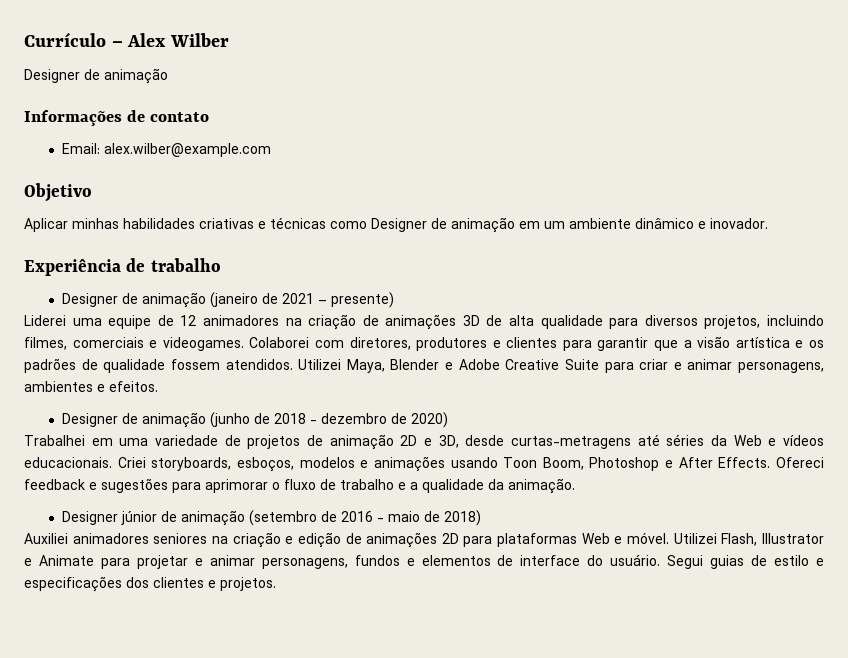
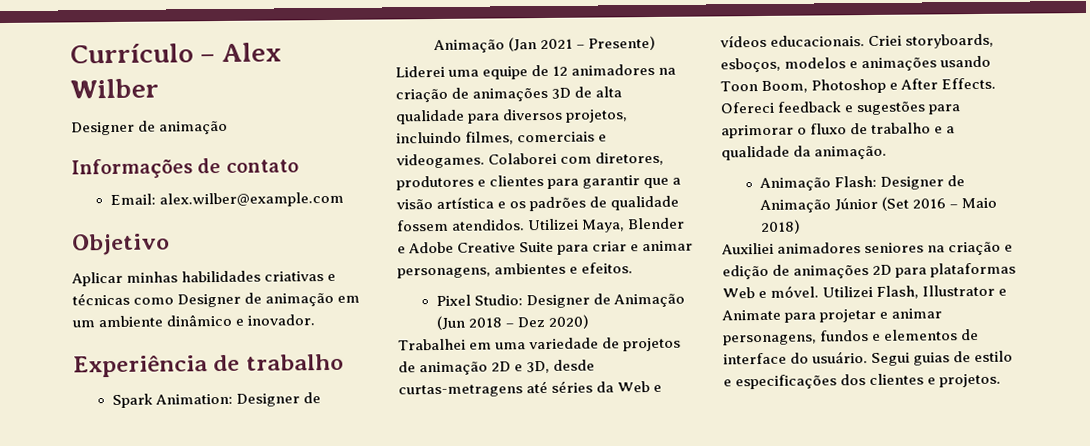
[61,292,278,308] Designer de animação (janeiro de -> [111,392,321,409] [432,37,537,54] Spark Animation: Designer de Animação (Jan
[330,292,394,308] presente) -> [587,35,656,51] Presente)
[61,412,407,428] Designer de animação (junho de 2018 - dezembro de -> [435,293,685,309] [435,315,545,331] Pixel Studio: Designer de Animação (Jun 2018 – Dez
[61,510,440,526] Designer júnior de animação (setembro de 2016 - maio de -> [758,175,965,192] [758,196,997,214] Animação Flash: Designer de Animação Júnior (Set 2016 – Maio

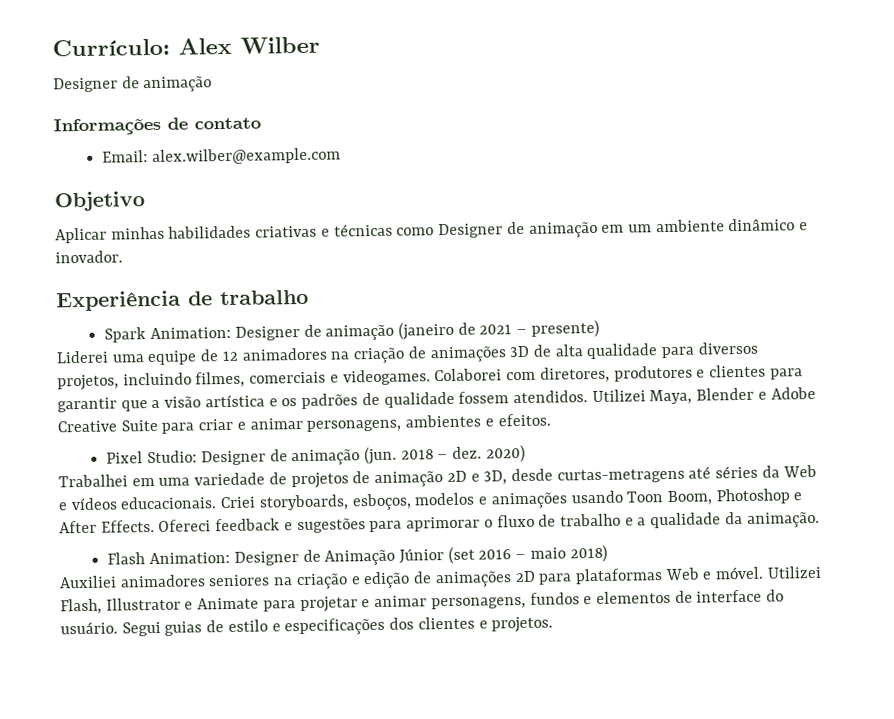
[70,43,216,64] Currículo – -> [52,38,170,57] Currículo:
[432,37,537,54] Animação (Jan -> [325,321,476,341] animação (janeiro de
[587,35,656,51] Presente) -> [530,319,600,338] presente)
[612,293,685,308] [435,315,465,331] Animação (Jun -> [291,446,398,466] animação (jun.
[516,317,545,328] Dez -> [452,446,483,459] dez.
[758,175,877,192] Animação Flash: -> [107,551,231,565] Flash Animation:
[880,196,909,211] (Set -> [447,546,475,565] (set
[960,197,997,209] Maio -> [529,547,566,559] maio

